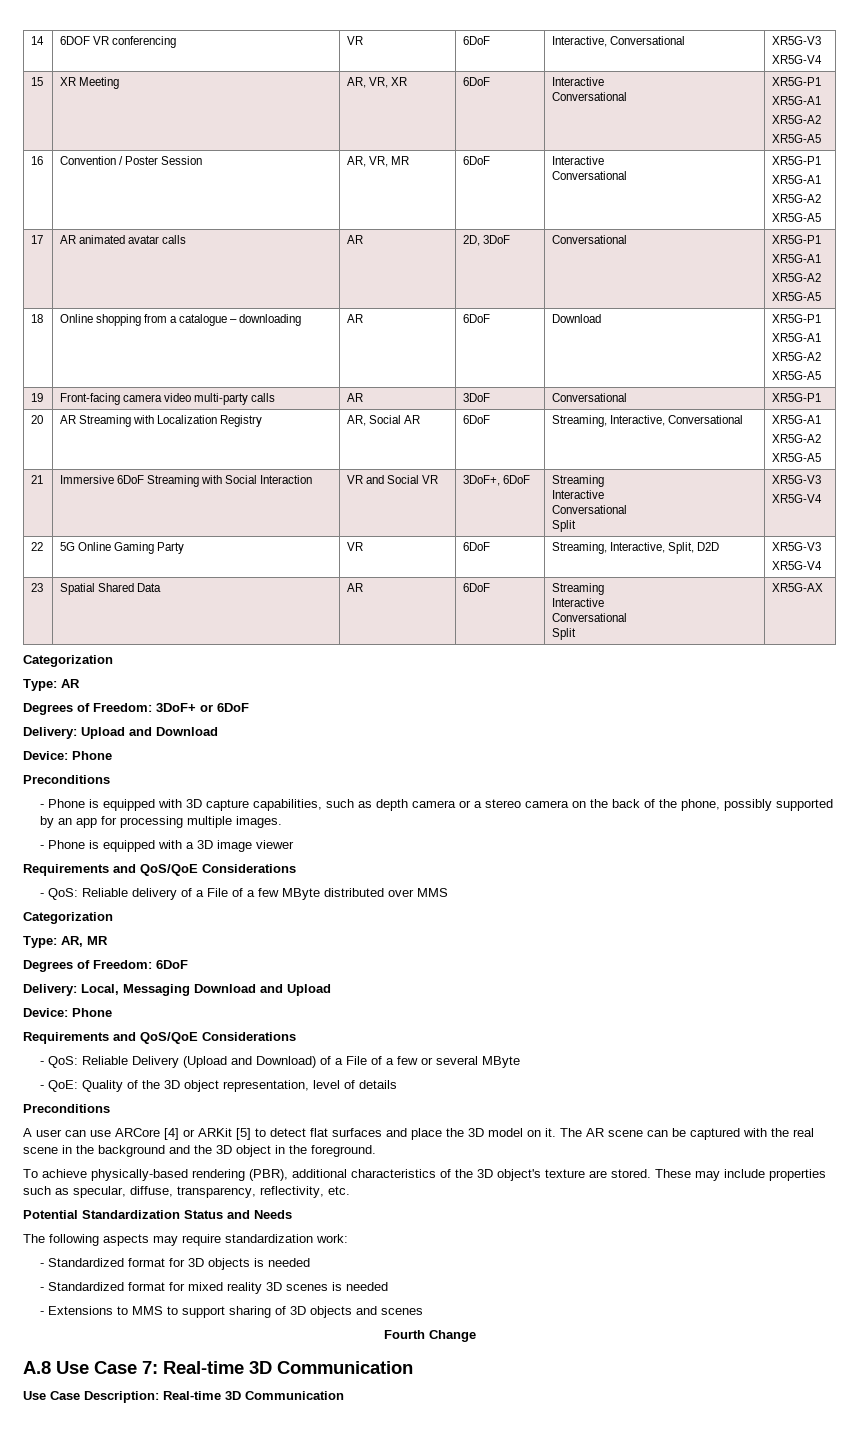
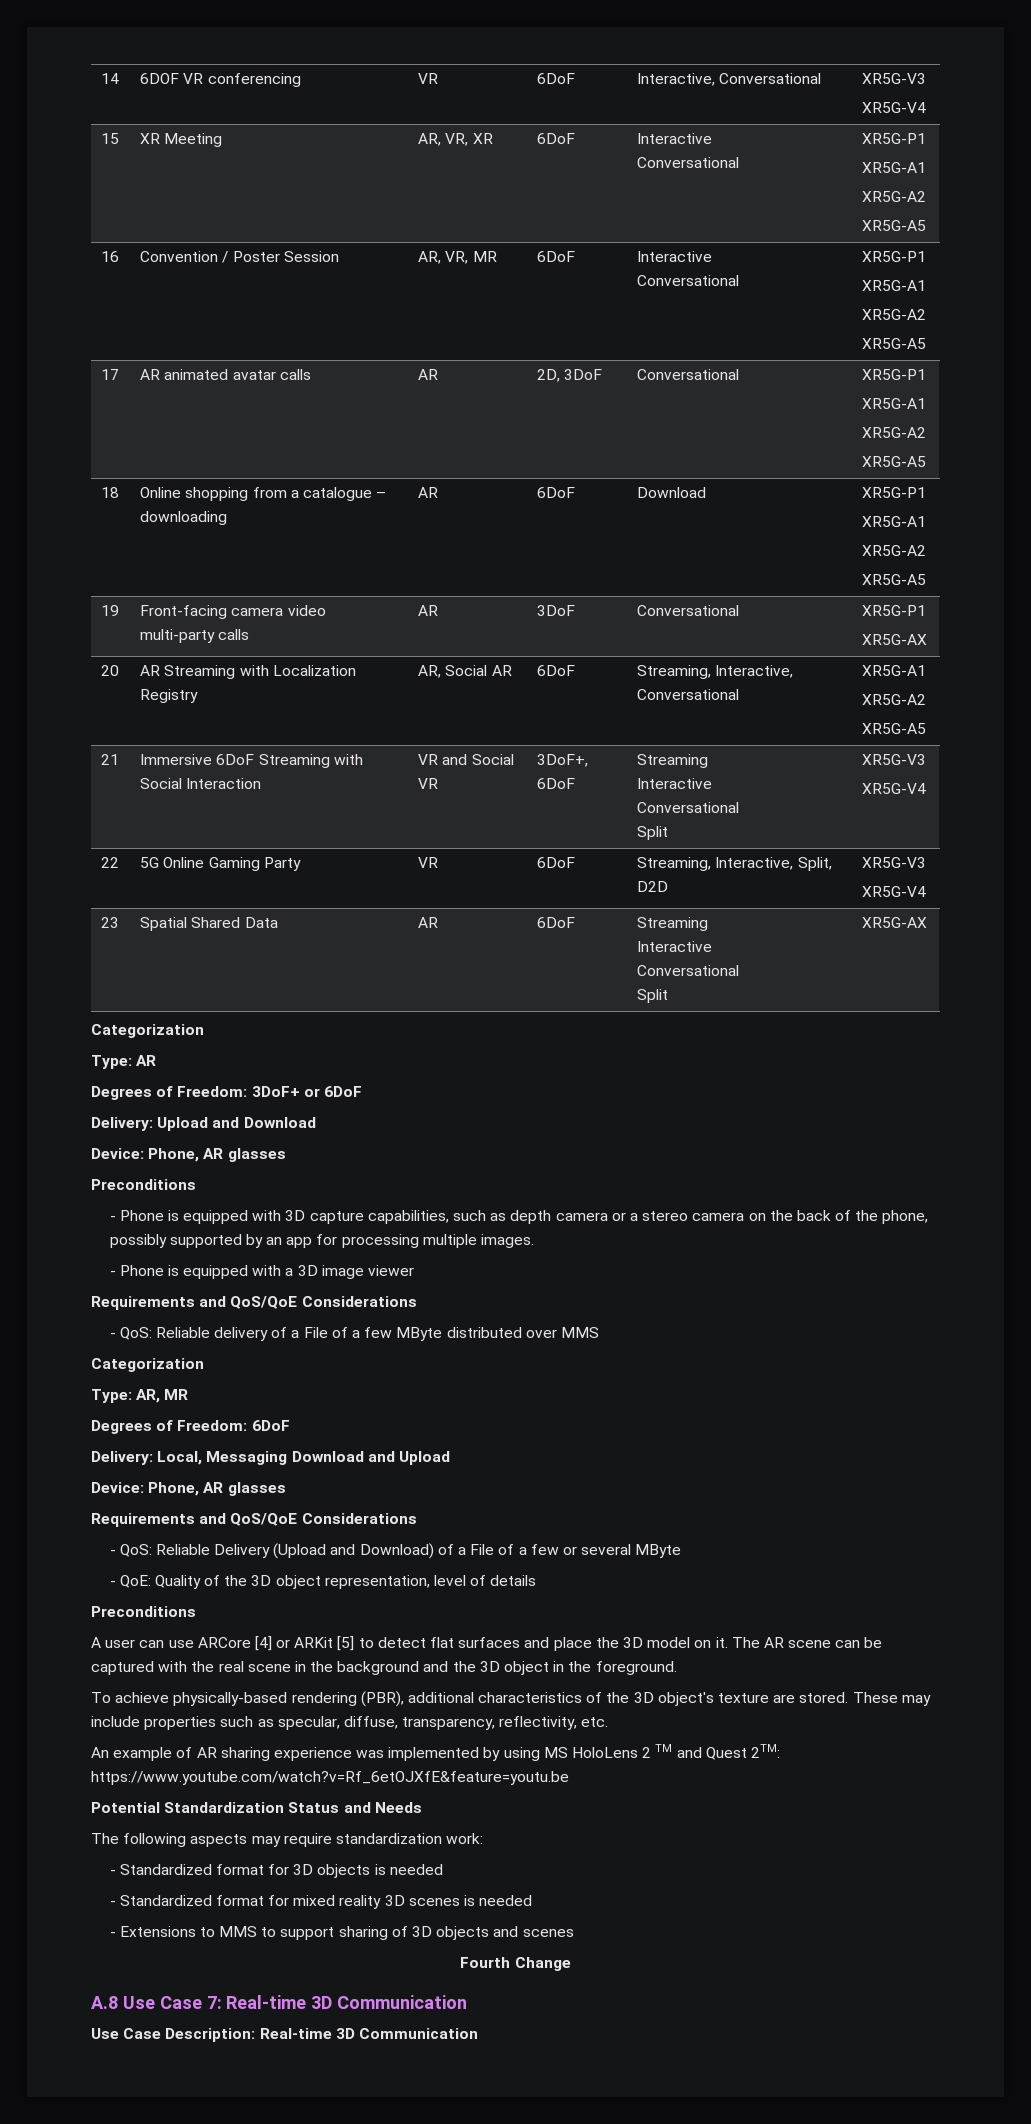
(821, 397) none -> [862,634,928,645] // XR5G-AX
[72,751,112,760] Phone -> [148,1148,286,1162] Phone, AR glasses
[72,1008,112,1017] Phone -> [148,1482,286,1496] Phone, AR glasses
(350, 1190) none -> [91,1744,780,1761] [91,1771,569,1785] // An example of AR sharing experience was implemented by using MS HoloLens 2 TM and Quest 2TM: https://www.youtube.com/watch?v=Rf_6etOJXfE&feature=youtu.be

